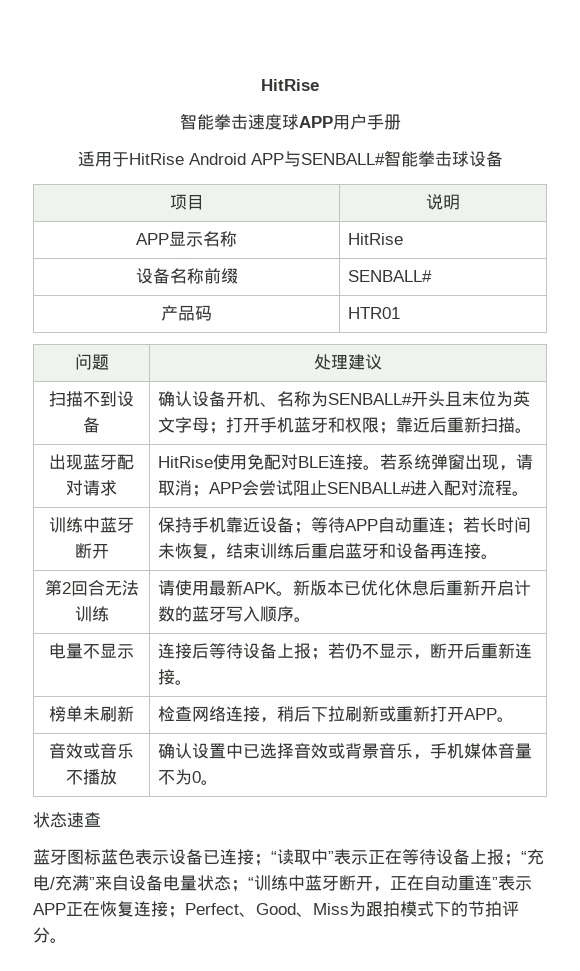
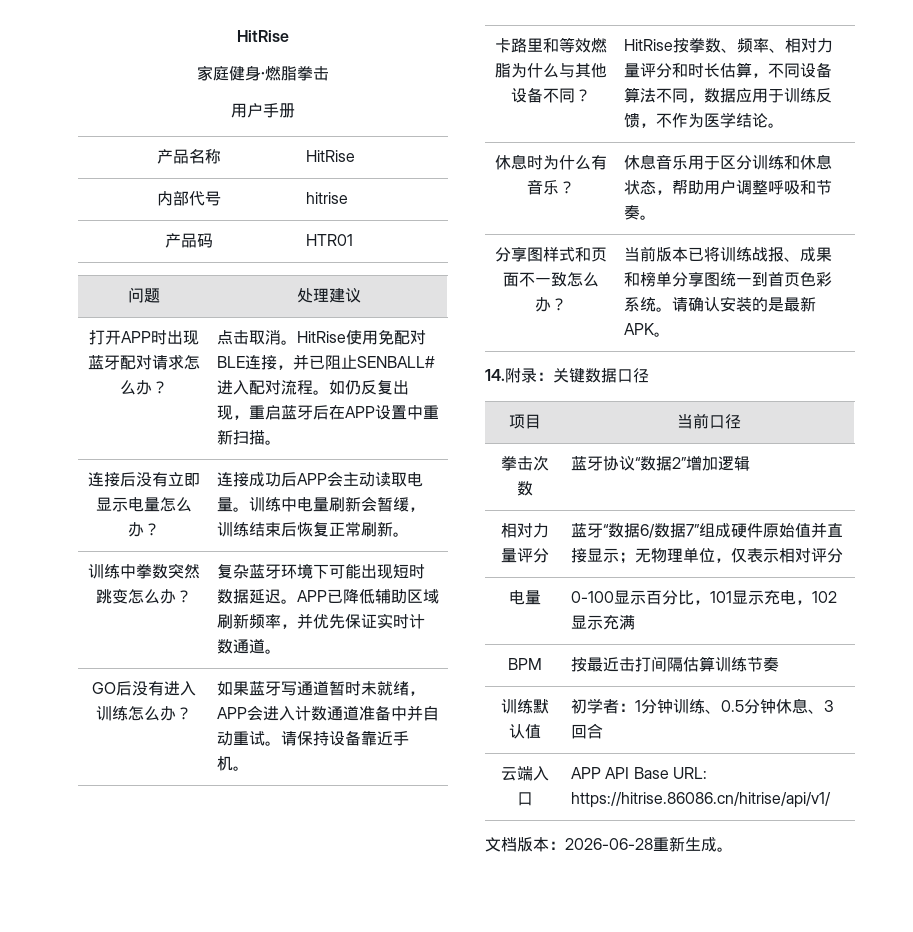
[261,79,319,91] [179,113,333,130] HitRise // 智能拳击速度球APP -> [237,30,289,42] [197,65,329,81] HitRise // 家庭健身·燃脂拳击 //
[77,150,503,167] [169,194,204,210] [426,194,460,210] [136,231,237,247] [347,233,403,245] [135,268,238,284] [347,270,432,282] // 适用于HitRise Android APP与SENBALL#智能拳击球设备 // 项目 | 说明 // APP显示名称 | HitRise // 设备名称前缀 | SENBALL# -> [156,149,221,164] [306,150,356,162] [156,191,221,206] [306,192,349,204] // 产品名称 | HitRise // 内部代号 | hitrise
[49,391,134,407] [83,417,100,433] [157,391,530,407] [157,417,532,434] 扫描不到设备 | 确认设备开机、名称为SENBALL#开头且末位为英文字母；打开手机蓝牙和权限；靠近后重新扫描。 // -> [89,330,167,345] 打开APP时
(117, 488) | -> [184,355,200,370] [120,380,168,395] [217,330,298,345] 怎么办？ | 点击取消。
[362,454,533,471] [157,480,293,497] 。若系统弹窗出现，请取消；APP会尝试 -> [277,354,326,370] ，并已
[49,517,134,533] [74,543,109,559] [157,517,531,534] [157,543,498,560] [44,580,139,596] [74,606,109,622] [157,580,531,596] [157,606,311,622] [49,643,134,659] [157,643,532,660] [157,669,192,685] [49,706,134,722] [157,706,514,723] [49,743,134,759] [66,769,117,785] [157,743,532,760] [157,769,218,785] [33,812,101,828] [33,849,544,866] [33,875,532,892] [33,901,519,918] [33,927,50,943] // 训练中蓝牙断开 | 保持手机靠近设备；等待APP自动重连；若长时间未恢复，结束训练后重启蓝牙和设备再连接。 // 第2回合无法训练 | 请使用最新APK。新版本已优化休息后重新开启计数的蓝牙写入顺序。 // 电量不显示 | 连接后等待设备上报；若仍不显示，断开后重新连接。 // 榜单未刷新 | 检查网络连接，稍后下拉刷新或重新打开APP。 // 音效或音乐不播放 | 确认设置中已选择音效或背景音乐，手机媒体音量不为0。 // 状态速查 // 蓝牙图标蓝色表示设备已连接；“读取中”表示正在等待设备上报；“充电/充满”来自设备电量状态；“训练中蓝牙断开，正在自动重连”表示APP正在恢复连接；Perfect、Good、Miss为跟拍模式下的节拍评分 -> [329,380,410,395] [217,405,440,420] [217,429,282,445] [88,472,200,487] [96,497,192,512] [128,522,160,537] [217,471,424,487] [217,496,426,512] [217,521,410,537] [88,563,200,579] [96,589,192,604] [217,563,426,579] [217,588,440,604] [217,613,426,629] [217,639,282,654] [92,681,196,696] [96,706,192,721] [217,681,426,696] [217,705,440,721] [217,730,410,746] [217,756,250,771] [495,37,607,53] [495,63,607,78] [511,87,591,103] [624,38,834,53] [624,62,833,78] [624,87,833,103] [624,112,785,128] [495,154,607,170] [527,179,575,195] [624,154,833,170] [624,180,833,195] [624,205,657,220] [495,247,607,262] [503,272,599,287] [535,297,567,312] [624,246,833,262] [624,271,833,287] [624,296,817,312] [624,323,671,337] [485,368,649,383] [508,414,541,429] [677,413,741,429] [500,455,549,471] [516,481,533,496] [571,455,751,471] [500,523,549,538] [500,548,549,563] [571,522,844,538] [571,547,844,564] [508,590,541,605] [571,590,838,605] [571,615,636,630] [507,658,542,670] [571,656,780,672] [500,699,549,714] [508,724,541,739] [571,698,835,714] [571,723,604,739] [500,766,549,781] [516,792,533,806] [571,767,707,779] [571,792,832,808] [485,836,717,852] 如仍反复出现，重启蓝牙后在APP设置中重新扫描。 // 连接后没有立即显示电量怎么办？ | 连接成功后APP会主动读取电量。训练中电量刷新会暂缓，训练结束后恢复正常刷新。 // 训练中拳数突然跳变怎么办？ | 复杂蓝牙环境下可能出现短时数据延迟。APP已降低辅助区域刷新频率，并优先保证实时计数通道。 // GO后没有进入训练怎么办？ | 如果蓝牙写通道暂时未就绪，APP会进入计数通道准备中并自动重试。请保持设备靠近手机。 // 卡路里和等效燃脂为什么与其他设备不同？ | HitRise按拳数、频率、相对力量评分和时长估算，不同设备算法不同，数据应用于训练反馈，不作为医学结论。 // 休息时为什么有音乐？ | 休息音乐用于区分训练和休息状态，帮助用户调整呼吸和节奏。 // 分享图样式和页面不一致怎么办？ | 当前版本已将训练战报、成果和榜单分享图统一到首页色彩系统。请确认安装的是最新APK。 // 14.附录：关键数据口径 // 项目 | 当前口径 // 拳击次数 | 蓝牙协议“数据2”增加逻辑 // 相对力量评分 | 蓝牙“数据6/数据7”组成硬件原始值并直接显示；无物理单位，仅表示相对评分 // 电量 | 0-100显示百分比，101显示充电，102显示充满 // BPM | 按最近击打间隔估算训练节奏 // 训练默认值 | 初学者：1分钟训练、0.5分钟休息、3回合 // 云端入口 | APP API Base URL: https://hitrise.86086.cn/hitrise/api/v1/ // 文档版本：2026-06-28重新生成

